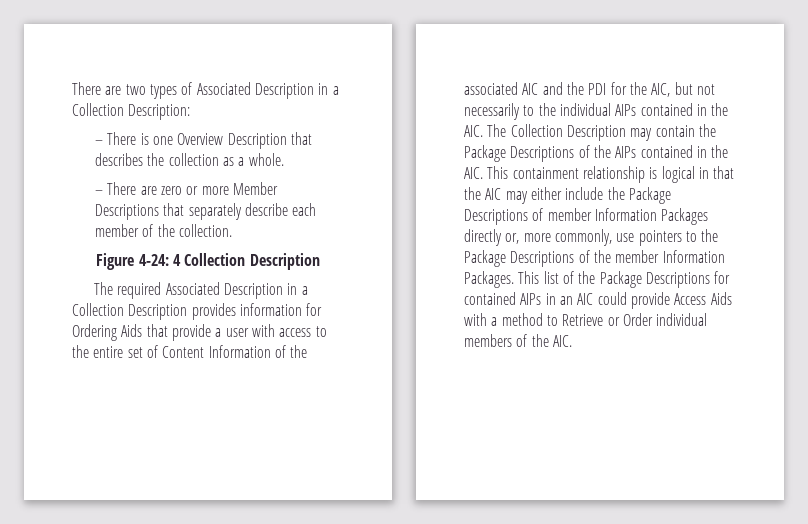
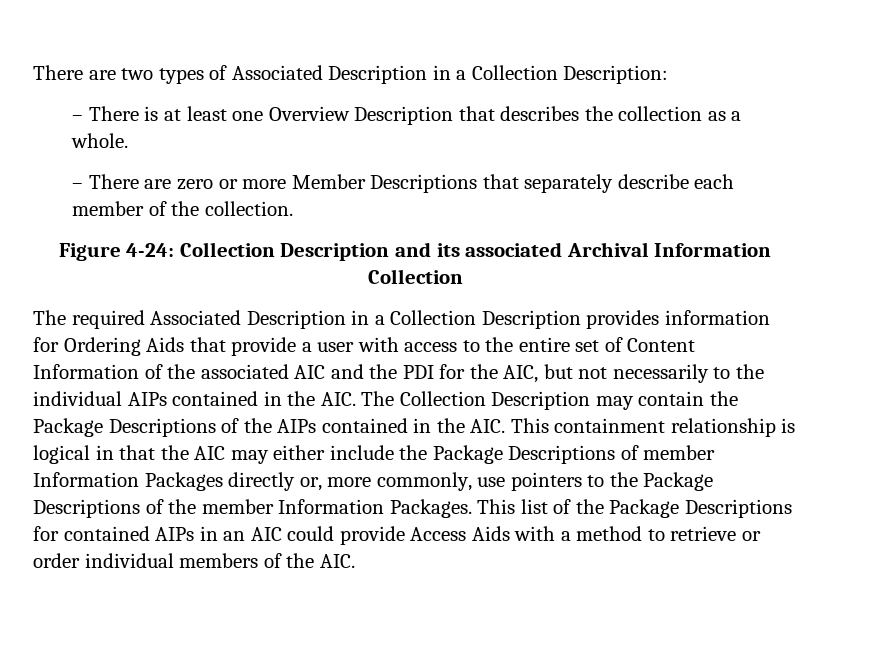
(149, 139) none -> [163,106,227,121] at least
[173,253,320,270] 4 Collection Description -> [179,242,772,261] [367,269,463,284] Collection Description and its associated Archival Information Collection
[562,313,653,326] Retrieve or Order -> [670,526,762,541] [33,553,80,568] retrieve or order

